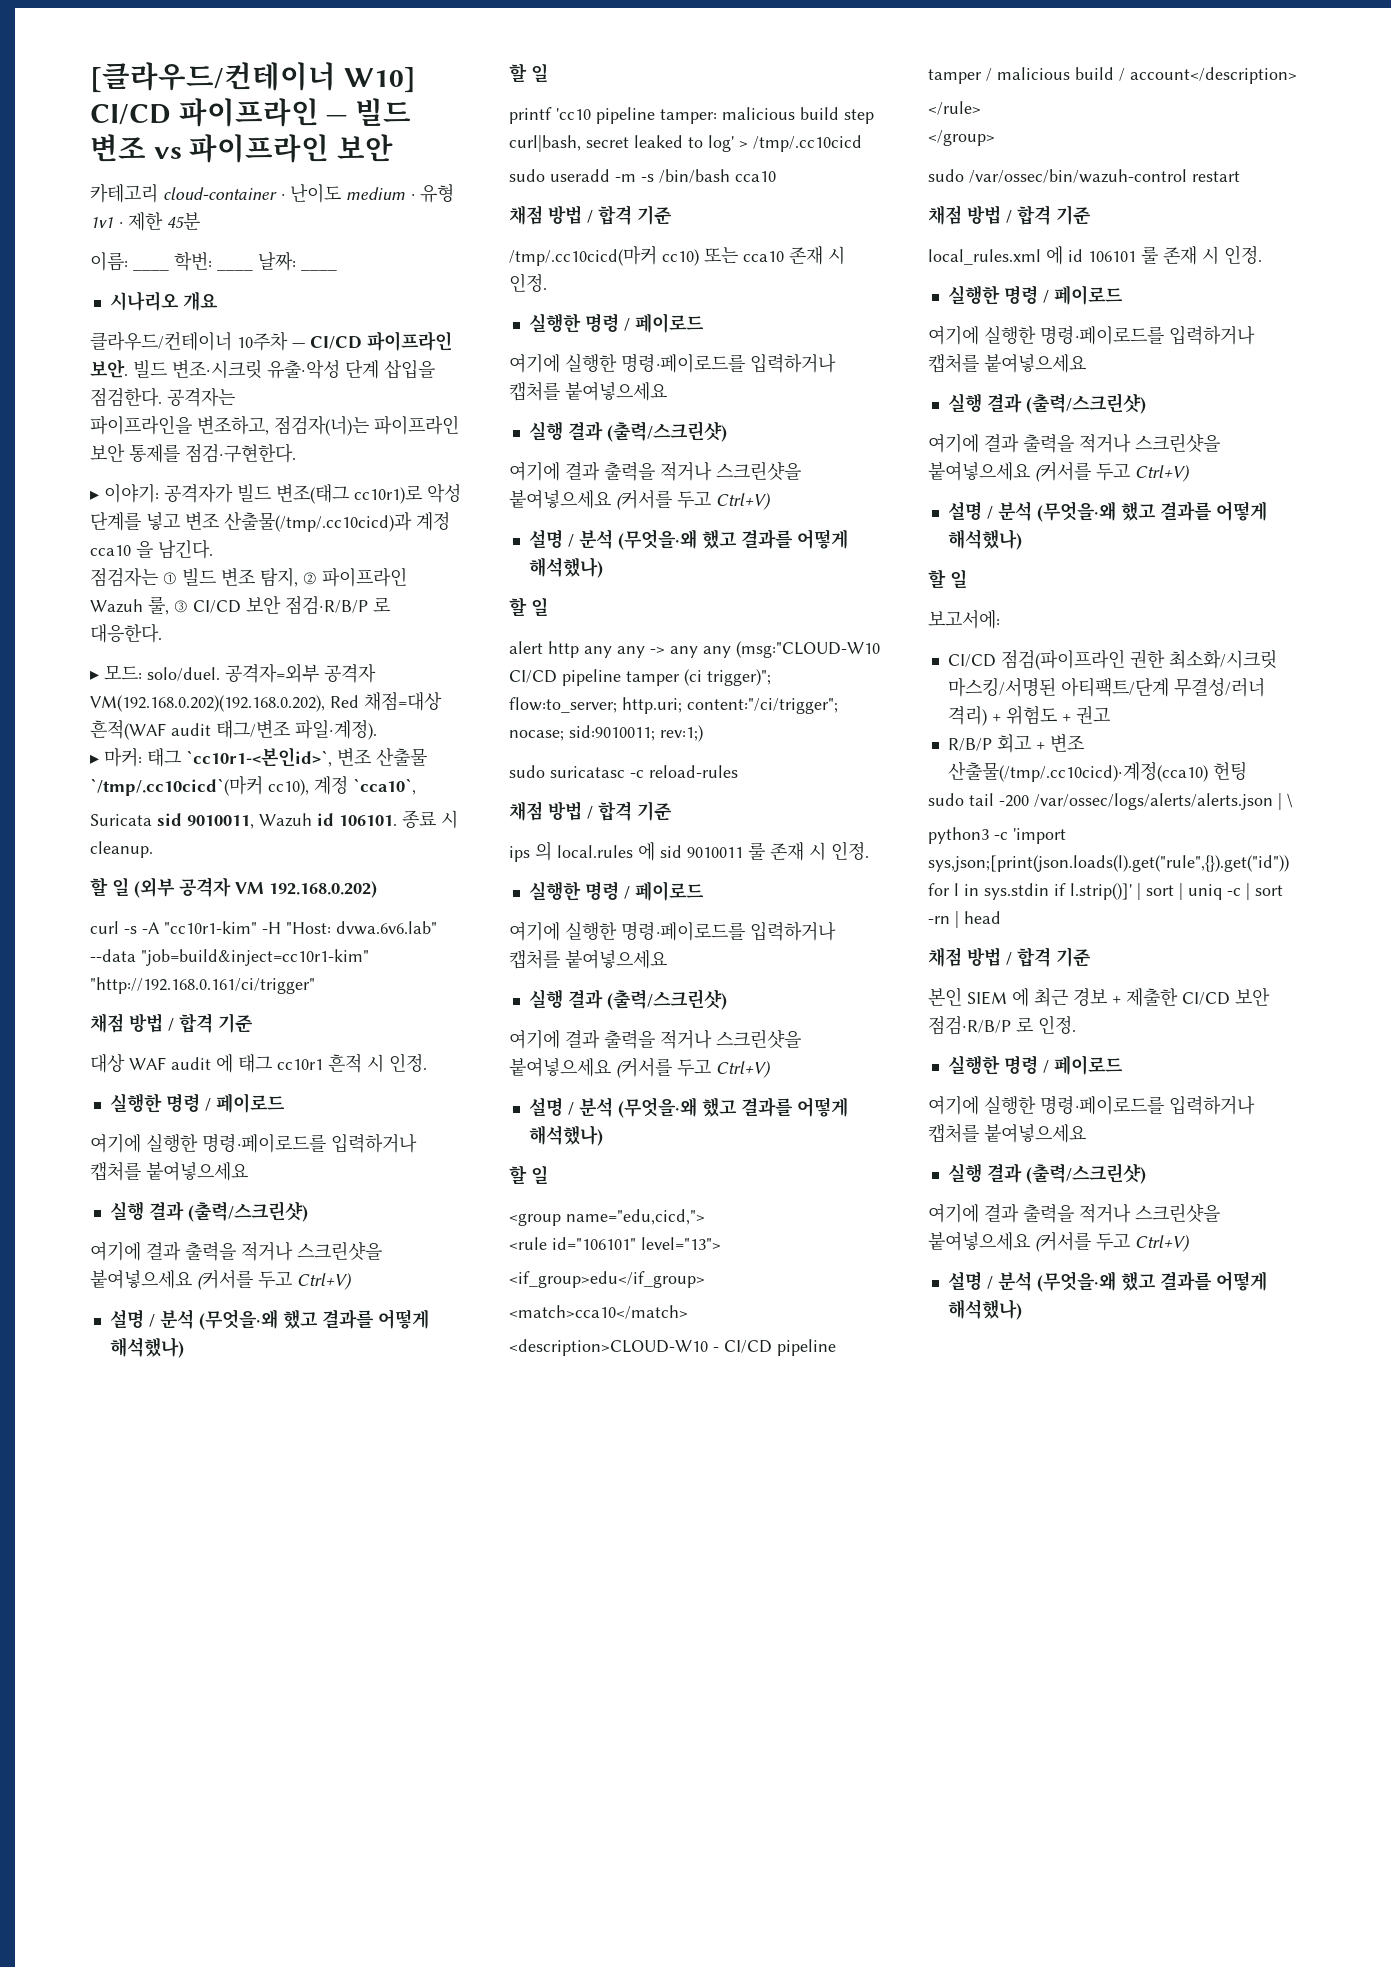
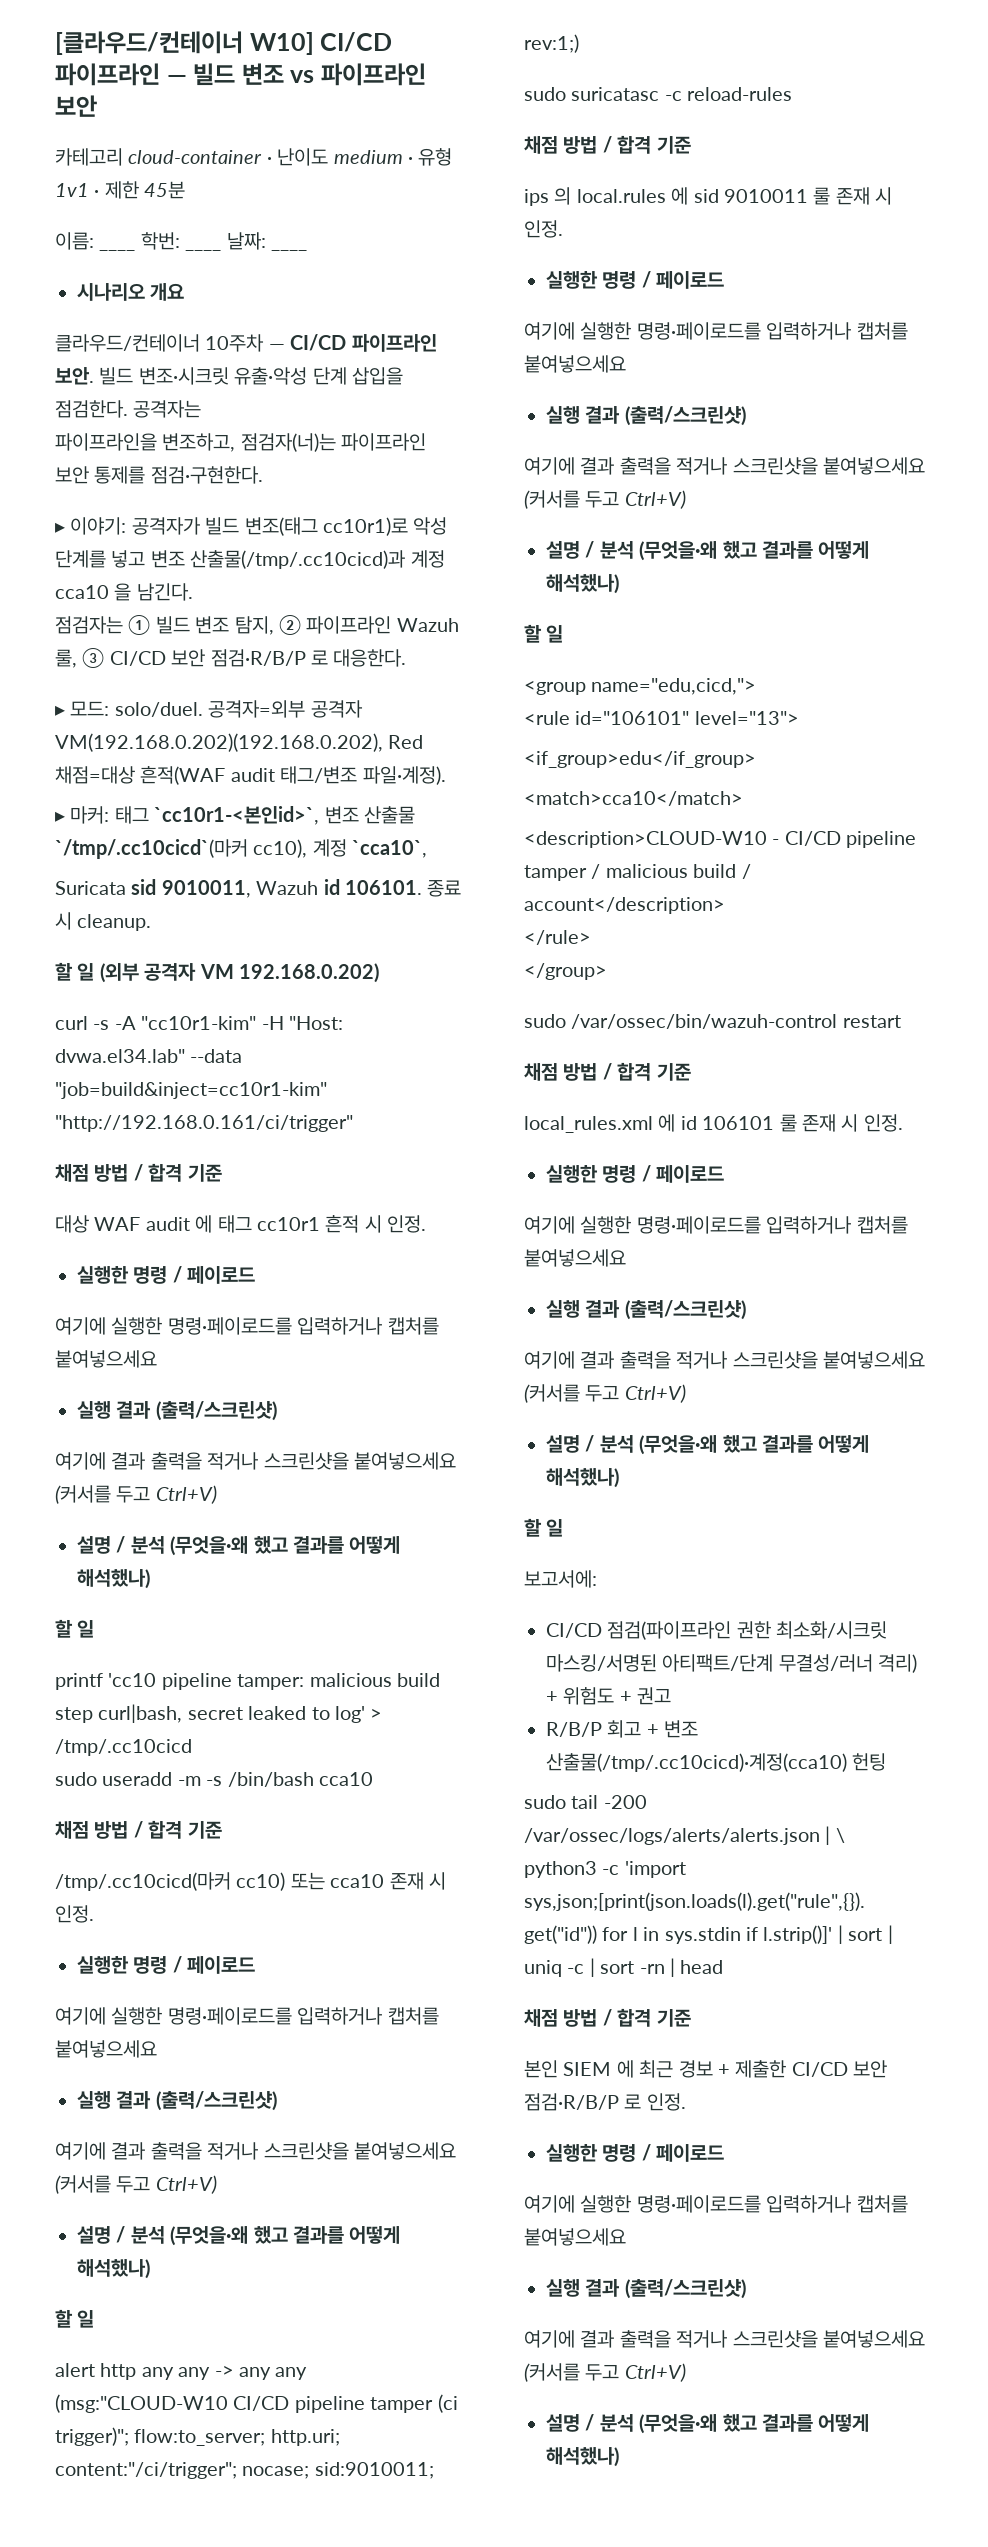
[336,921,437,935] dvwa.6v6.lab" -> [55,1049,185,1063] dvwa.el34.lab"

